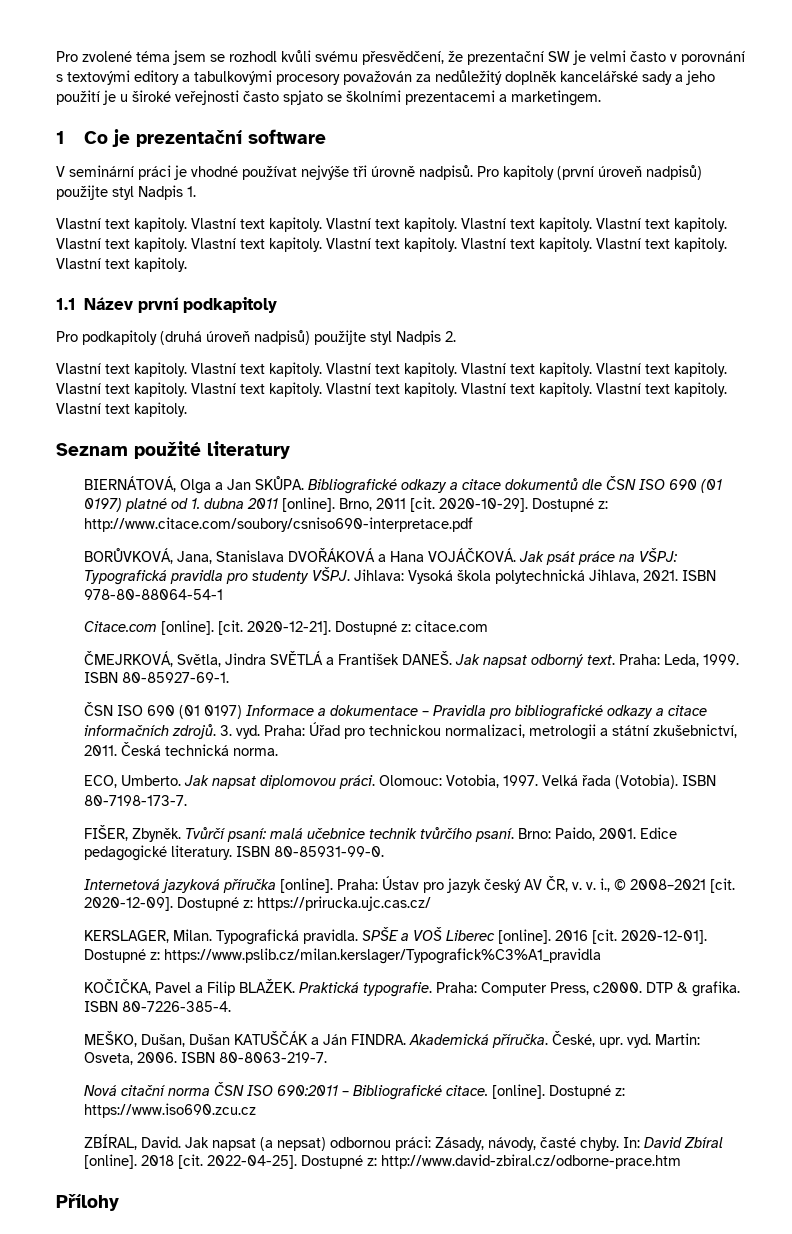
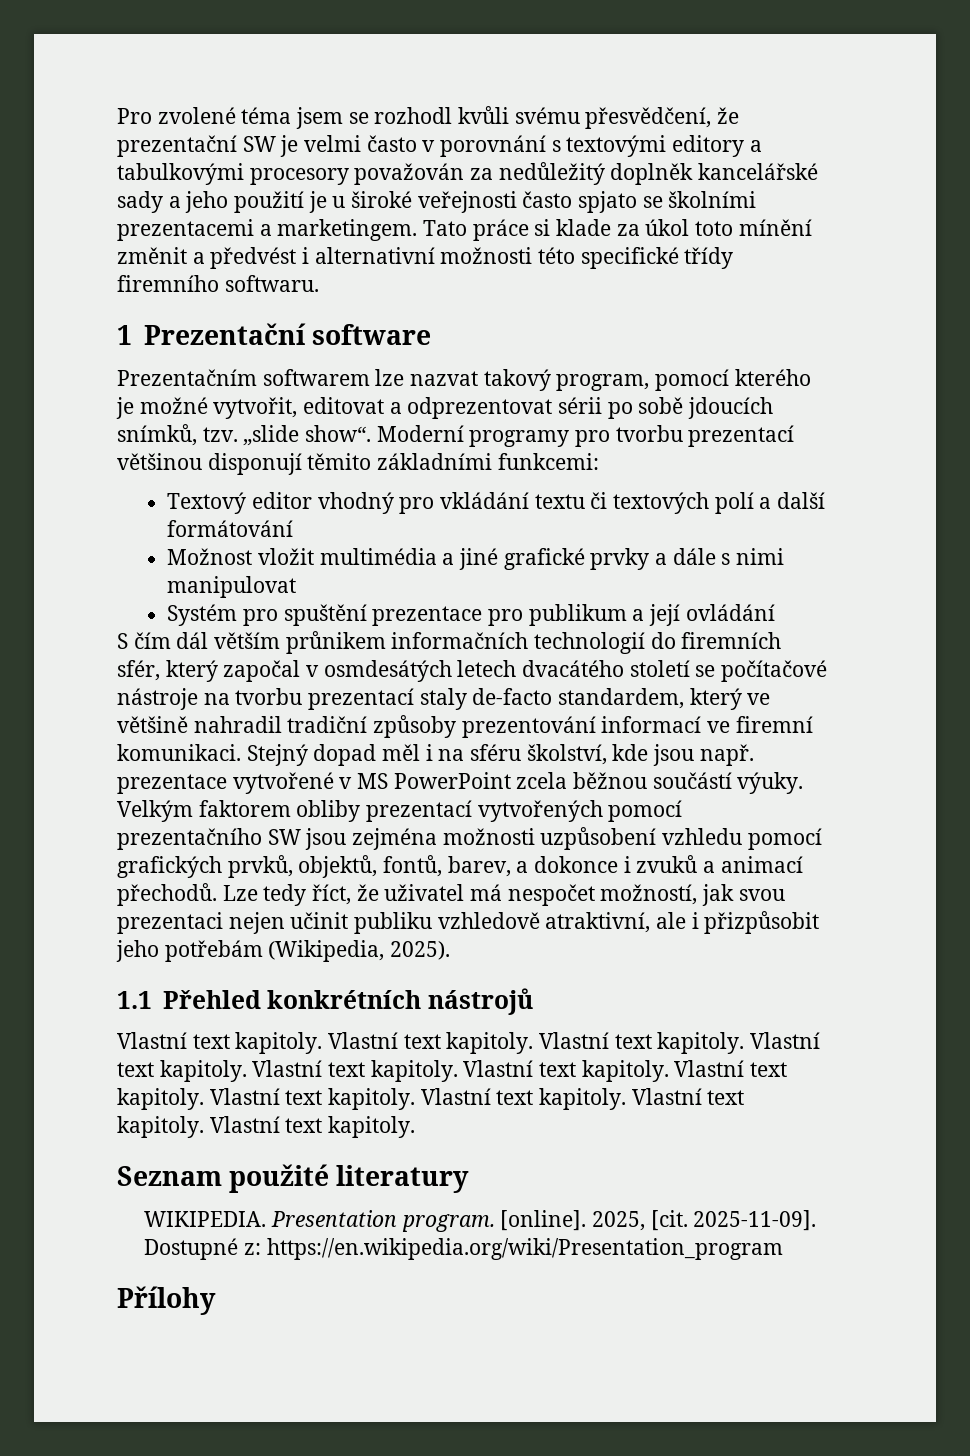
[56,129,326,147] [56,165,702,180] [56,185,196,200] [56,217,727,232] [56,237,727,252] [56,257,187,272] [56,297,277,313] [56,330,456,345] // 1 Co je prezentační software // V seminární práci je vhodné používat nejvýše tři úrovně nadpisů. Pro kapitoly (první úroveň nadpisů) použijte styl Nadpis 1. // Vlastní text kapitoly. Vlastní text kapitoly. Vlastní text kapitoly. Vlastní text kapitoly. Vlastní text kapitoly. Vlastní text kapitoly. Vlastní text kapitoly. Vlastní text kapitoly. Vlastní text kapitoly. Vlastní text kapitoly. Vlastní text kapitoly. // 1.1 Název první podkapitoly // Pro podkapitoly (druhá úroveň nadpisů) použijte styl Nadpis 2. -> [423,219,812,241] [117,247,734,269] [117,275,319,292] [117,323,432,345] [117,369,811,391] [116,397,774,419] [117,424,795,447] [117,453,599,475] [167,492,826,514] [167,520,294,537] [167,548,785,570] [167,576,297,598] [167,604,775,626] [117,631,782,654] [117,660,828,682] [117,688,771,710] [117,715,813,738] [117,744,754,766] [117,772,804,794] [117,800,683,822] [117,827,822,850] [117,855,803,878] [117,883,785,906] [117,911,820,934] [116,940,451,962] [117,988,533,1015] Tato práce si klade za úkol toto mínění změnit a předvést i alternativní možnosti této specifické třídy firemního softwaru. // 1 Prezentační software // Prezentačním softwarem lze nazvat takový program, pomocí kterého je možné vytvořit, editovat a odprezentovat sérii po sobě jdoucích snímků, tzv. „slide show“. Moderní programy pro tvorbu prezentací většinou disponují těmito základními funkcemi: // Textový editor vhodný pro vkládání textu či textových polí a další formátování // Možnost vložit multimédia a jiné grafické prvky a dále s nimi manipulovat // Systém pro spuštění prezentace pro publikum a její ovládání // S čím dál větším průnikem informačních technologií do firemních sfér, který započal v osmdesátých letech dvacátého století se počítačové nástroje na tvorbu prezentací staly de-facto standardem, který ve většině nahradil tradiční způsoby prezentování informací ve firemní komunikaci. Stejný dopad měl i na sféru školství, kde jsou např. prezentace vytvořené v MS PowerPoint zcela běžnou součástí výuky. Velkým faktorem obliby prezentací vytvořených pomocí prezentačního SW jsou zejména možnosti uzpůsobení vzhledu pomocí grafických prvků, objektů, fontů, barev, a dokonce i zvuků a animací přechodů. Lze tedy říct, že uživatel má nespočet možností, jak svou prezentaci nejen učinit publiku vzhledově atraktivní, ale i přizpůsobit jeho potřebám (Wikipedia, 2025). // 1.1 Přehled konkrétních nástrojů
[83,476,722,494] [83,497,608,512] [83,517,473,532] [83,548,677,565] [83,567,716,585] [83,589,223,600] [83,620,488,635] [83,651,739,668] [83,672,229,683] [83,702,707,720] [83,722,737,740] [83,742,278,756] [83,774,716,789] [83,795,187,806] [83,825,677,842] [83,845,384,861] [83,876,735,893] [83,896,431,911] [83,927,707,945] [83,948,601,964] [83,979,740,997] [83,1001,231,1012] [83,1031,700,1048] [83,1052,327,1065] [83,1082,625,1100] [83,1103,256,1118] [83,1134,723,1151] [83,1154,681,1169] BIERNÁTOVÁ, Olga a Jan SKŮPA. Bibliografické odkazy a citace dokumentů dle ČSN ISO 690 (01 0197) platné od 1. dubna 2011 [online]. Brno, 2011 [cit. 2020-10-29]. Dostupné z: http://www.citace.com/soubory/csniso690-interpretace.pdf // BORŮVKOVÁ, Jana, Stanislava DVOŘÁKOVÁ a Hana VOJÁČKOVÁ. Jak psát práce na VŠPJ: Typografická pravidla pro studenty VŠPJ. Jihlava: Vysoká škola polytechnická Jihlava, 2021. ISBN 978-80-88064-54-1 // Citace.com [online]. [cit. 2020-12-21]. Dostupné z: citace.com // ČMEJRKOVÁ, Světla, Jindra SVĚTLÁ a František DANEŠ. Jak napsat odborný text. Praha: Leda, 1999. ISBN 80-85927-69-1. // ČSN ISO 690 (01 0197) Informace a dokumentace – Pravidla pro bibliografické odkazy a citace informačních zdrojů. 3. vyd. Praha: Úřad pro technickou normalizaci, metrologii a státní zkušebnictví, 2011. Česká technická norma. // ECO, Umberto. Jak napsat diplomovou práci. Olomouc: Votobia, 1997. Velká řada (Votobia). ISBN 80-7198-173-7. // FIŠER, Zbyněk. Tvůrčí psaní: malá učebnice technik tvůrčího psaní. Brno: Paido, 2001. Edice pedagogické literatury. ISBN 80-85931-99-0. // Internetová jazyková příručka [online]. Praha: Ústav pro jazyk český AV ČR, v. v. i., © 2008–2021 [cit. 2020-12-09]. Dostupné z: https://prirucka.ujc.cas.cz/ // KERSLAGER, Milan. Typografická pravidla. SPŠE a VOŠ Liberec [online]. 2016 [cit. 2020-12-01]. Dostupné z: https://www.pslib.cz/milan.kerslager/Typografick%C3%A1_pravidla // KOČIČKA, Pavel a Filip BLAŽEK. Praktická typografie. Praha: Computer Press, c2000. DTP & grafika. ISBN 80-7226-385-4. // MEŠKO, Dušan, Dušan KATUŠČÁK a Ján FINDRA. Akademická příručka. České, upr. vyd. Martin: Osveta, 2006. ISBN 80-8063-219-7. // Nová citační norma ČSN ISO 690:2011 – Bibliografické citace. [online]. Dostupné z: https://www.iso690.zcu.cz // ZBÍRAL, David. Jak napsat (a nepsat) odbornou práci: Zásady, návody, časté chyby. In: David Zbíral [online]. 2018 [cit. 2022-04-25]. Dostupné z: http://www.david-zbiral.cz/odborne-prace.htm -> [144,1210,817,1232] [144,1238,783,1260] WIKIPEDIA. Presentation program. [online]. 2025, [cit. 2025-11-09]. Dostupné z: https://en.wikipedia.org/wiki/Presentation_program

